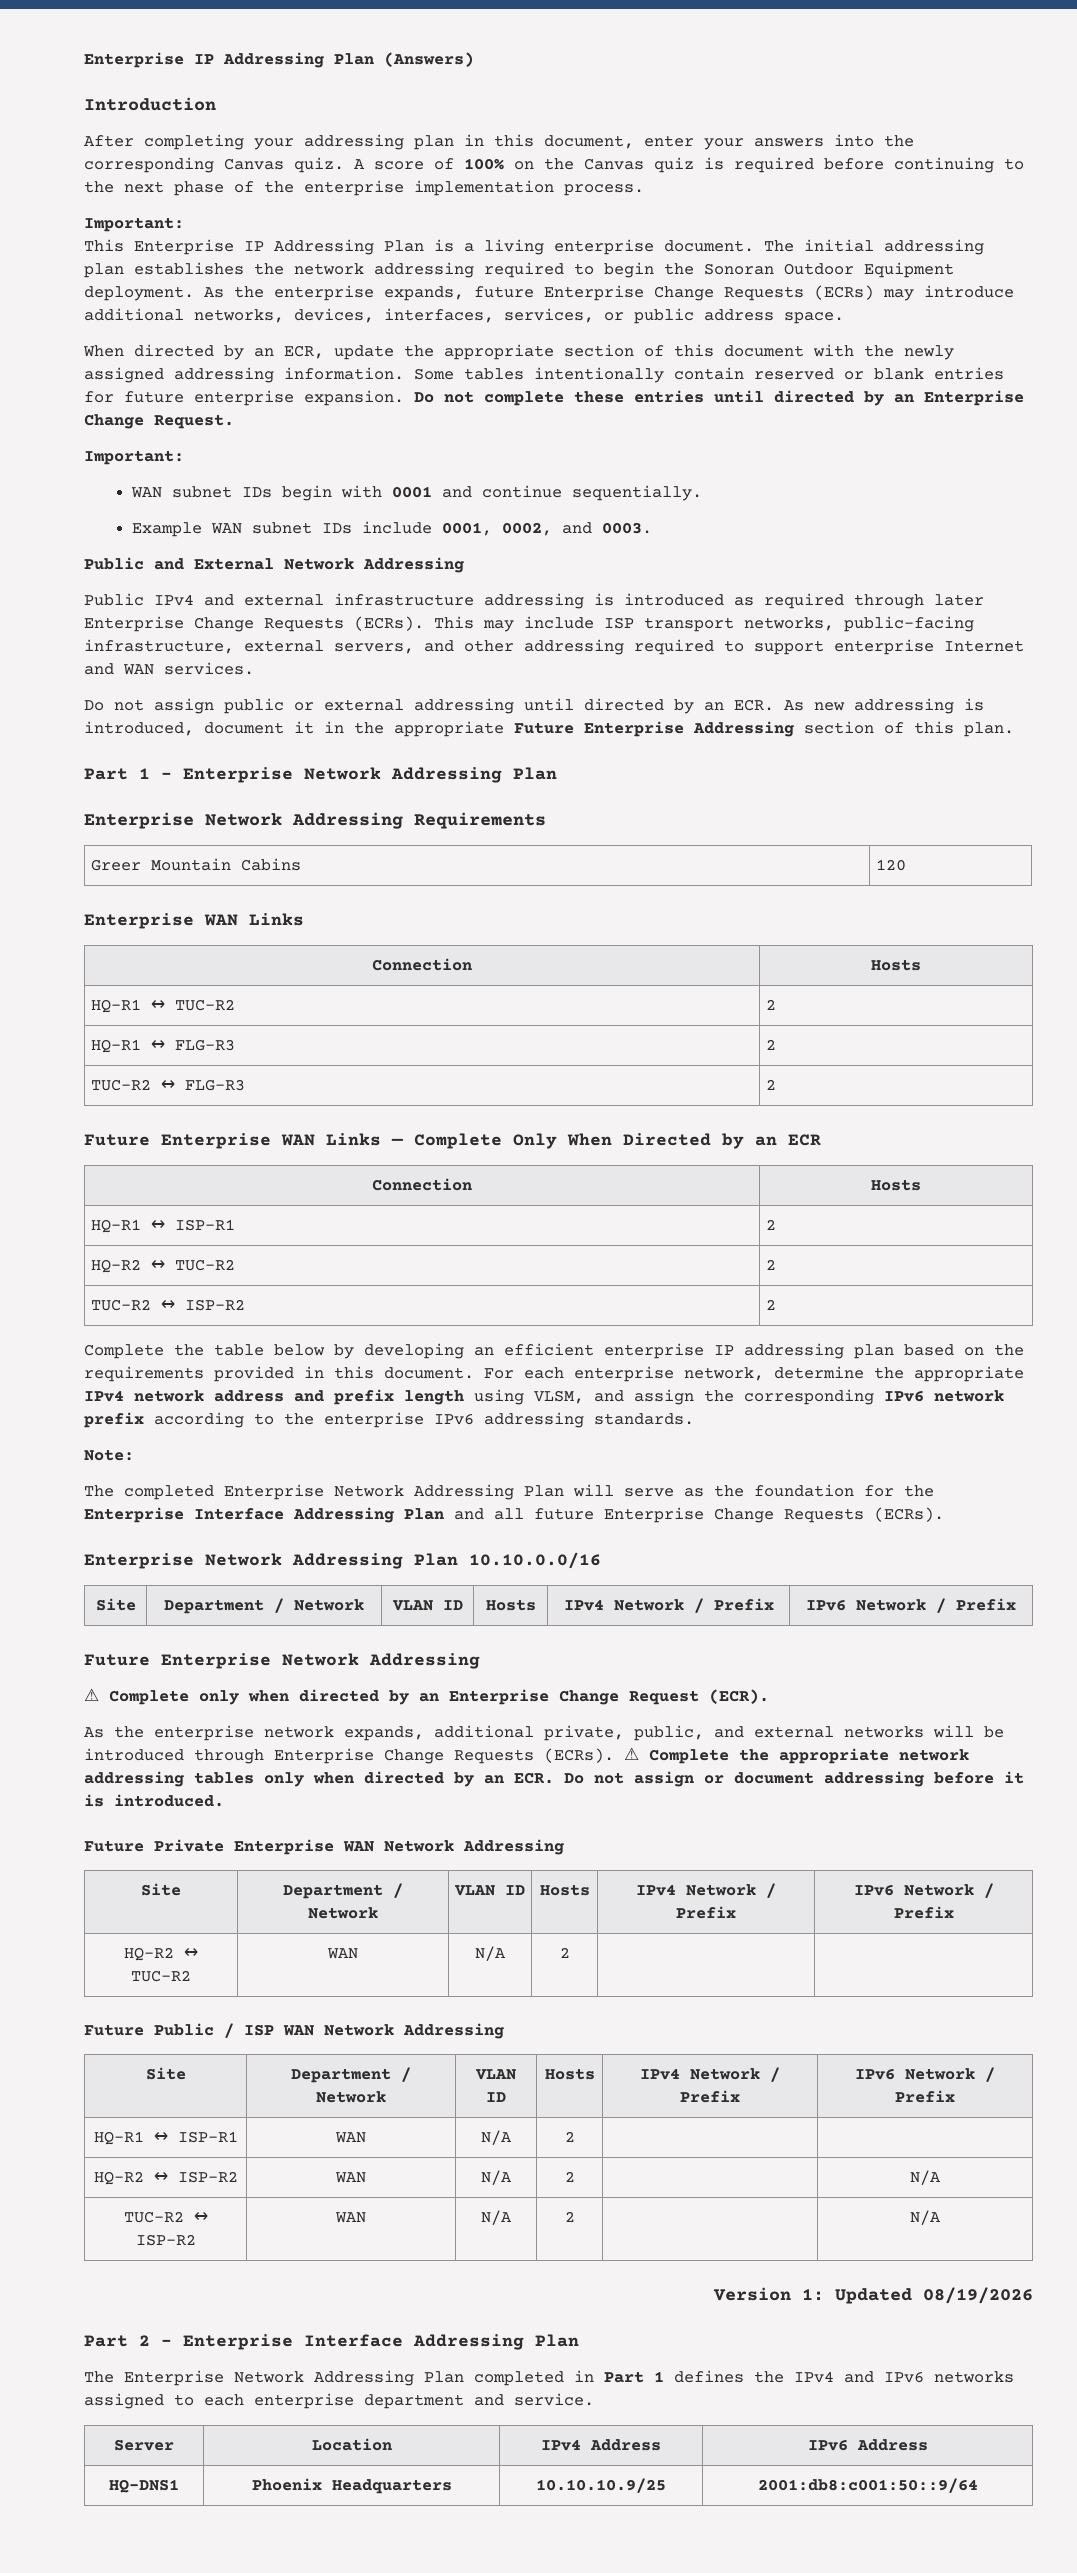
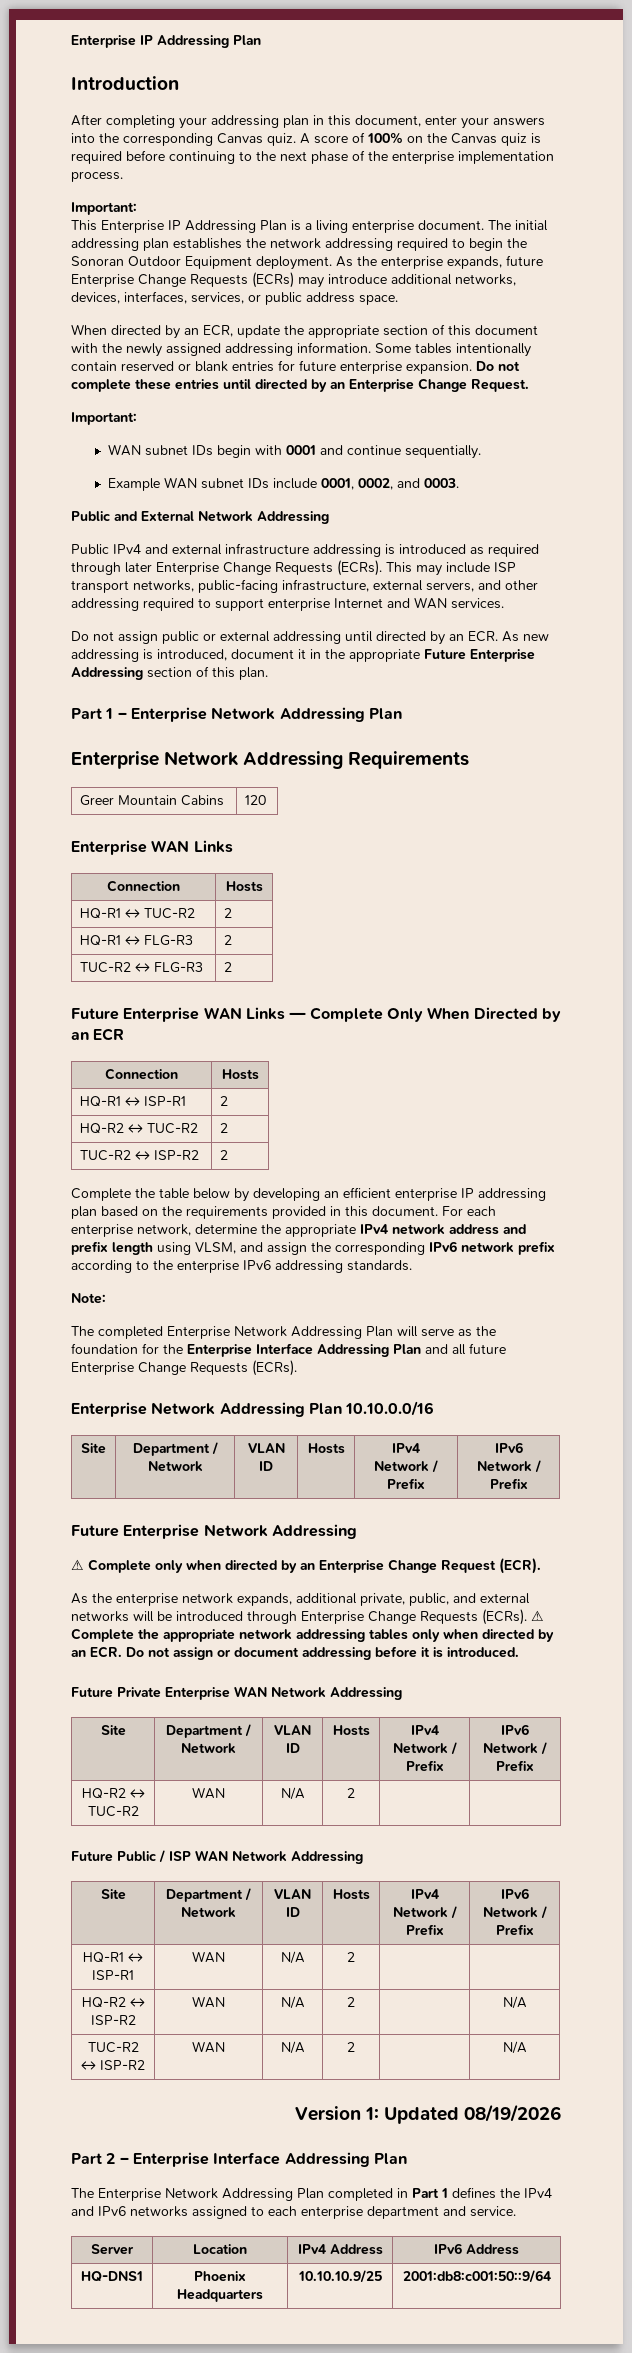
[84,52,474,68] Enterprise IP Addressing Plan (Answers) -> [71,35,261,48] Enterprise IP Addressing Plan

